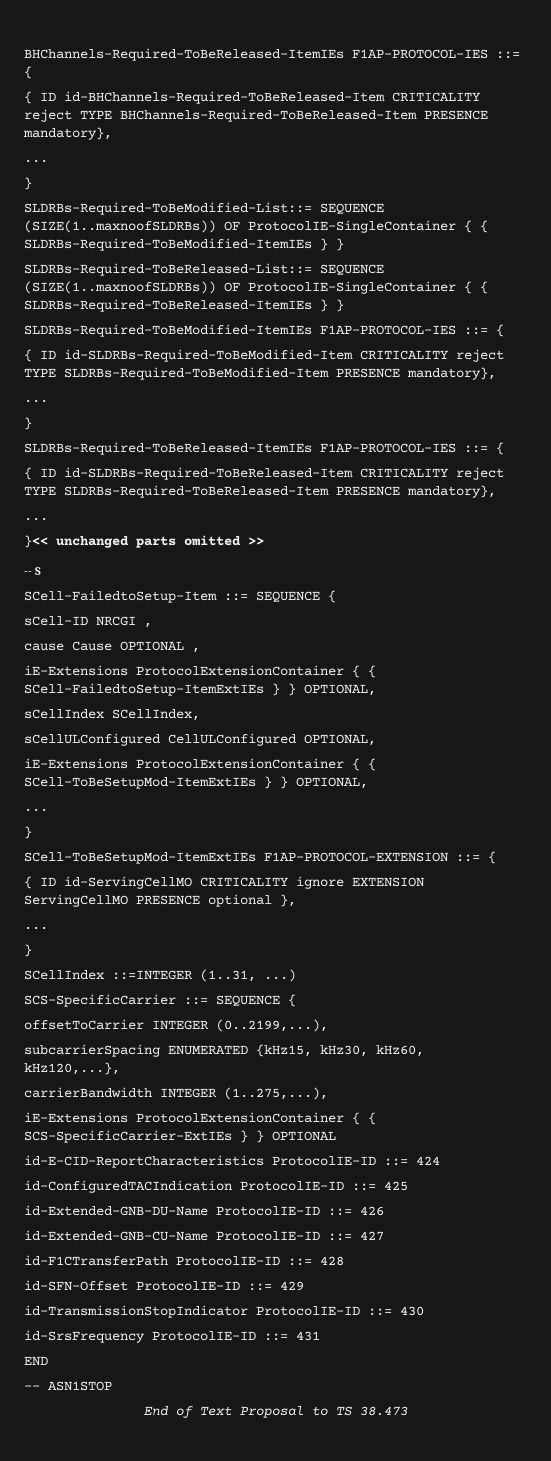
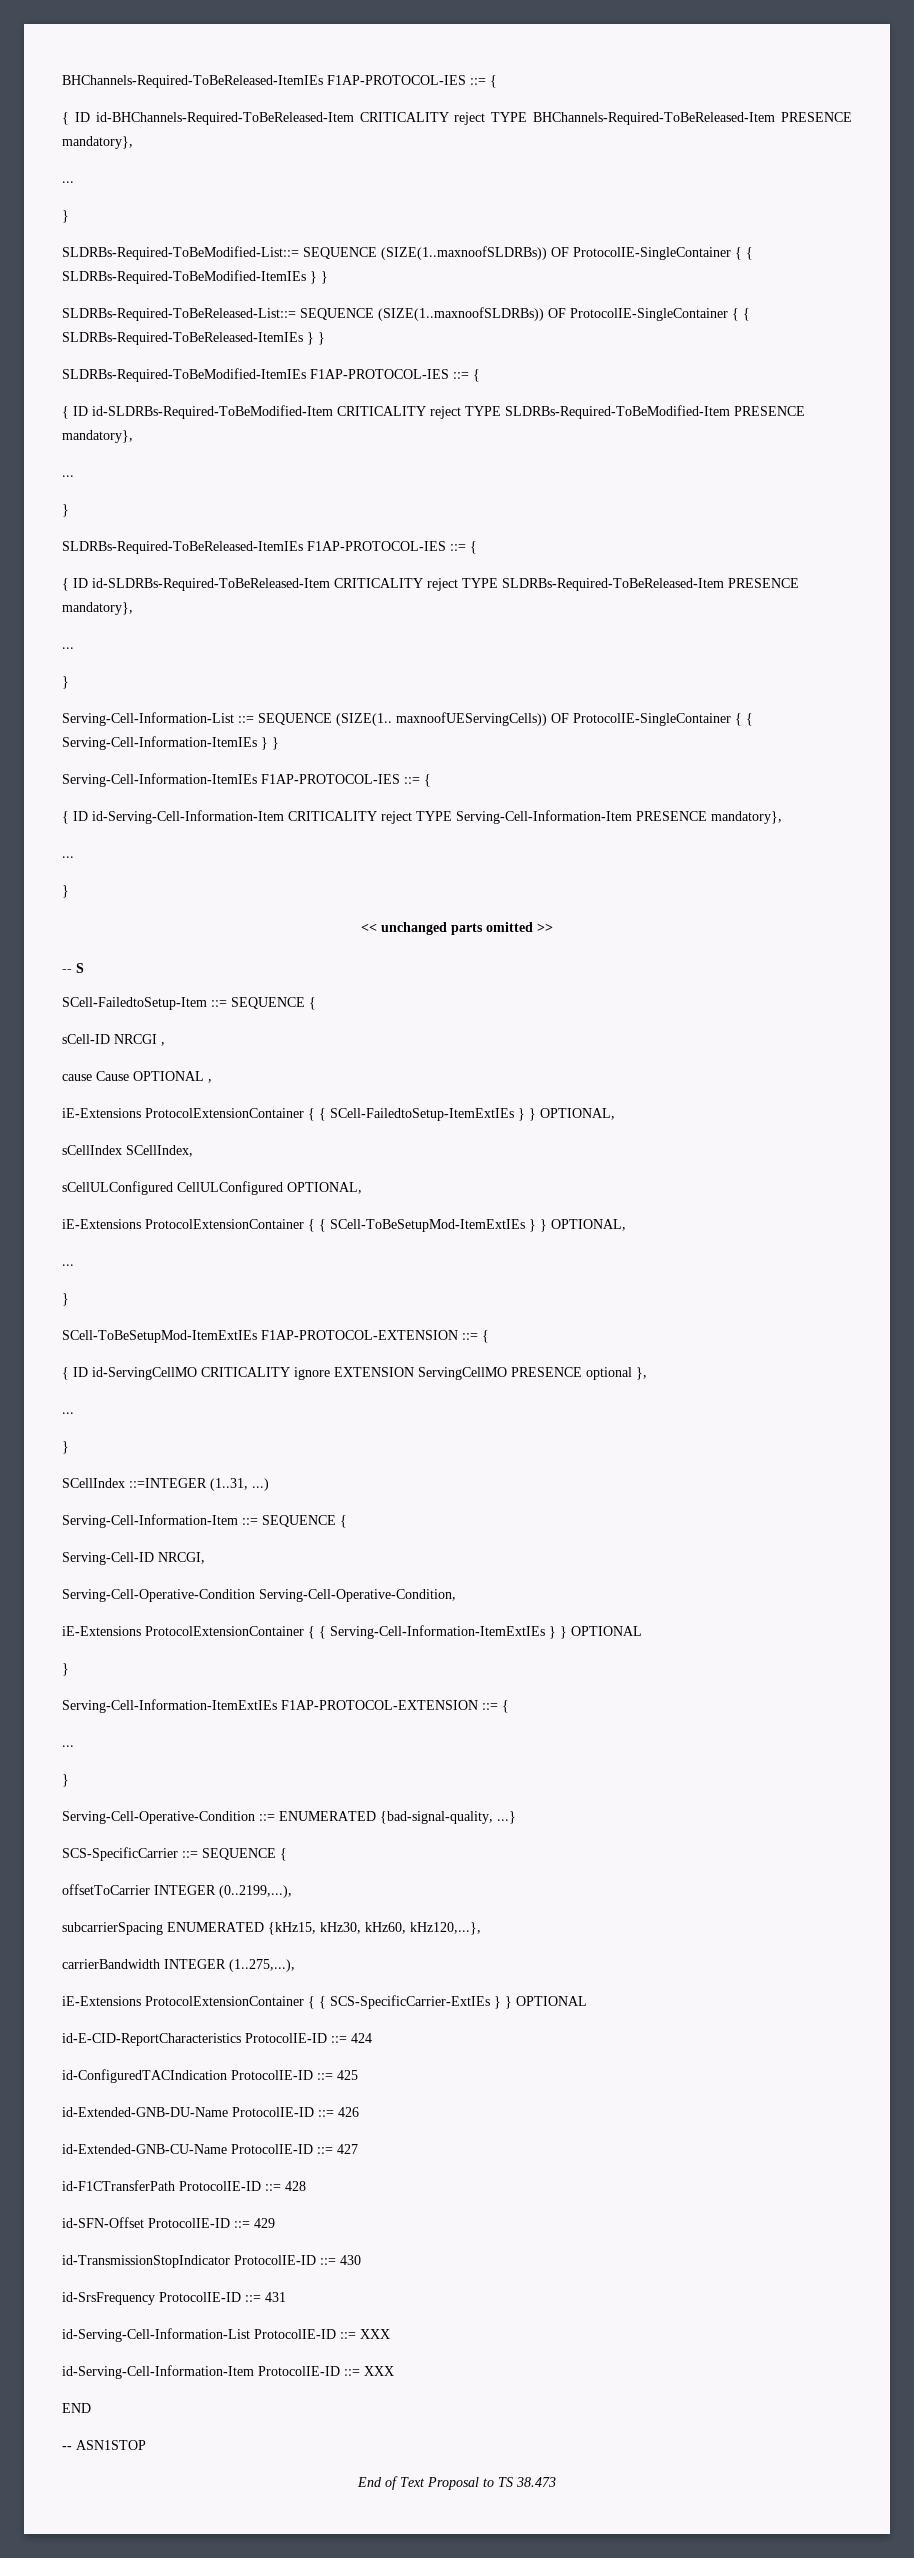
[24,535,48,548] }<< -> [62,676,69,689] [62,712,753,726] [62,736,279,750] [62,773,431,787] [62,810,782,824] [62,856,74,858] [62,885,69,898] [361,923,377,932] } // Serving-Cell-Information-List ::= SEQUENCE (SIZE(1.. maxnoofUEServingCells)) OF ProtocolIE-SingleContainer { { Serving-Cell-Information-ItemIEs } } // Serving-Cell-Information-ItemIEs F1AP-PROTOCOL-IES ::= { // { ID id-Serving-Cell-Information-Item CRITICALITY reject TYPE Serving-Cell-Information-Item PRESENCE mandatory}, // ... // } // <<
(296, 975) none -> [62,1514,347,1528] [62,1552,205,1565] [62,1589,456,1602] [62,1625,642,1639] [62,1663,69,1676] [62,1699,509,1713] [62,1745,74,1747] [62,1774,69,1787] [62,1811,516,1824] // Serving-Cell-Information-Item ::= SEQUENCE { // Serving-Cell-ID NRCGI, // Serving-Cell-Operative-Condition Serving-Cell-Operative-Condition, // iE-Extensions ProtocolExtensionContainer { { Serving-Cell-Information-ItemExtIEs } } OPTIONAL // } // Serving-Cell-Information-ItemExtIEs F1AP-PROTOCOL-EXTENSION ::= { // ... // } // Serving-Cell-Operative-Condition ::= ENUMERATED {bad-signal-quality, ...}
(320, 1336) none -> [62,2328,390,2342] [62,2365,394,2379] // id-Serving-Cell-Information-List ProtocolIE-ID ::= XXX // id-Serving-Cell-Information-Item ProtocolIE-ID ::= XXX

